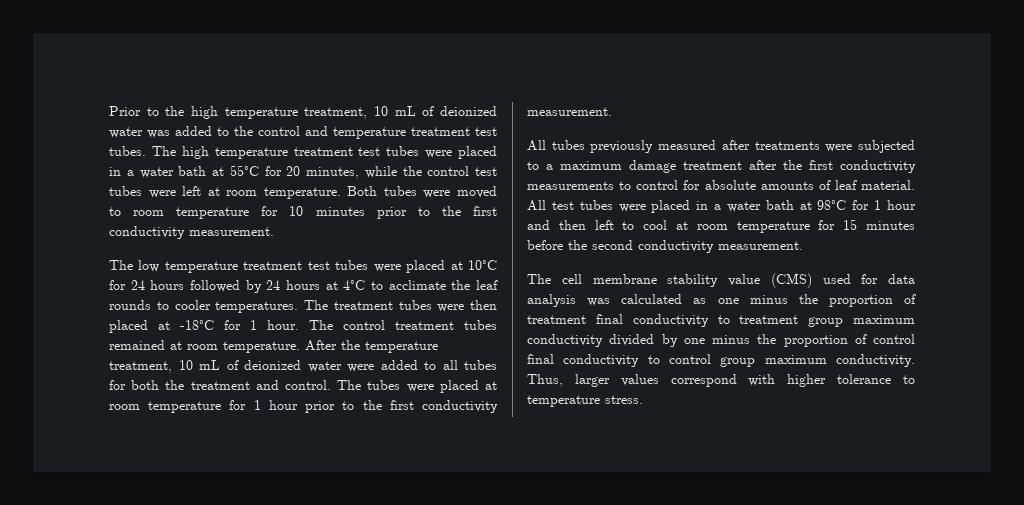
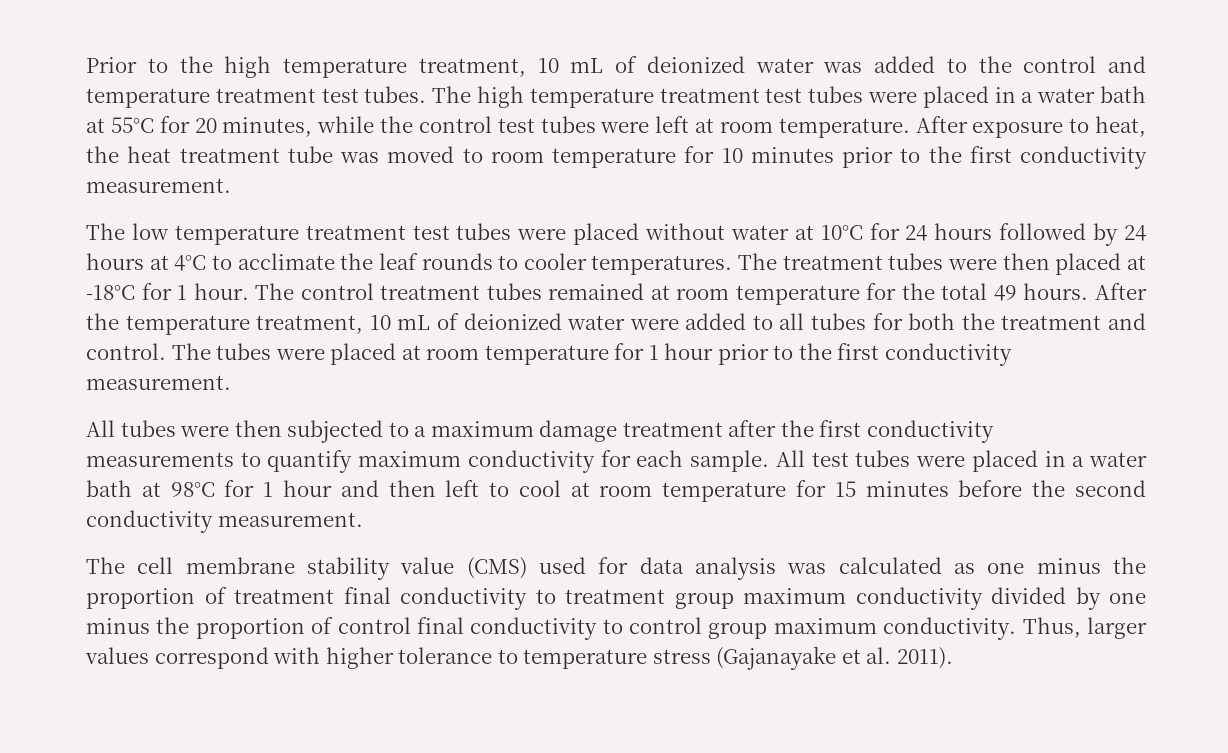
[347,186,451,198] Both tubes were -> [915,116,1147,138] [86,146,379,163] After exposure to heat, the heat treatment tube was
(446, 266) none -> [645,223,789,240] without water
[223,341,300,353] temperature. -> [735,283,1089,305] temperature for the total 49 hours.
[590,140,853,153] previously measured after treatments were -> [180,420,282,437] were then
[636,180,915,190] control for absolute amounts of leaf material. -> [267,450,770,473] quantify maximum conductivity for each sample.
[605,395,643,404] stress. -> [652,646,953,670] stress (Gajanayake et al. 2011).

